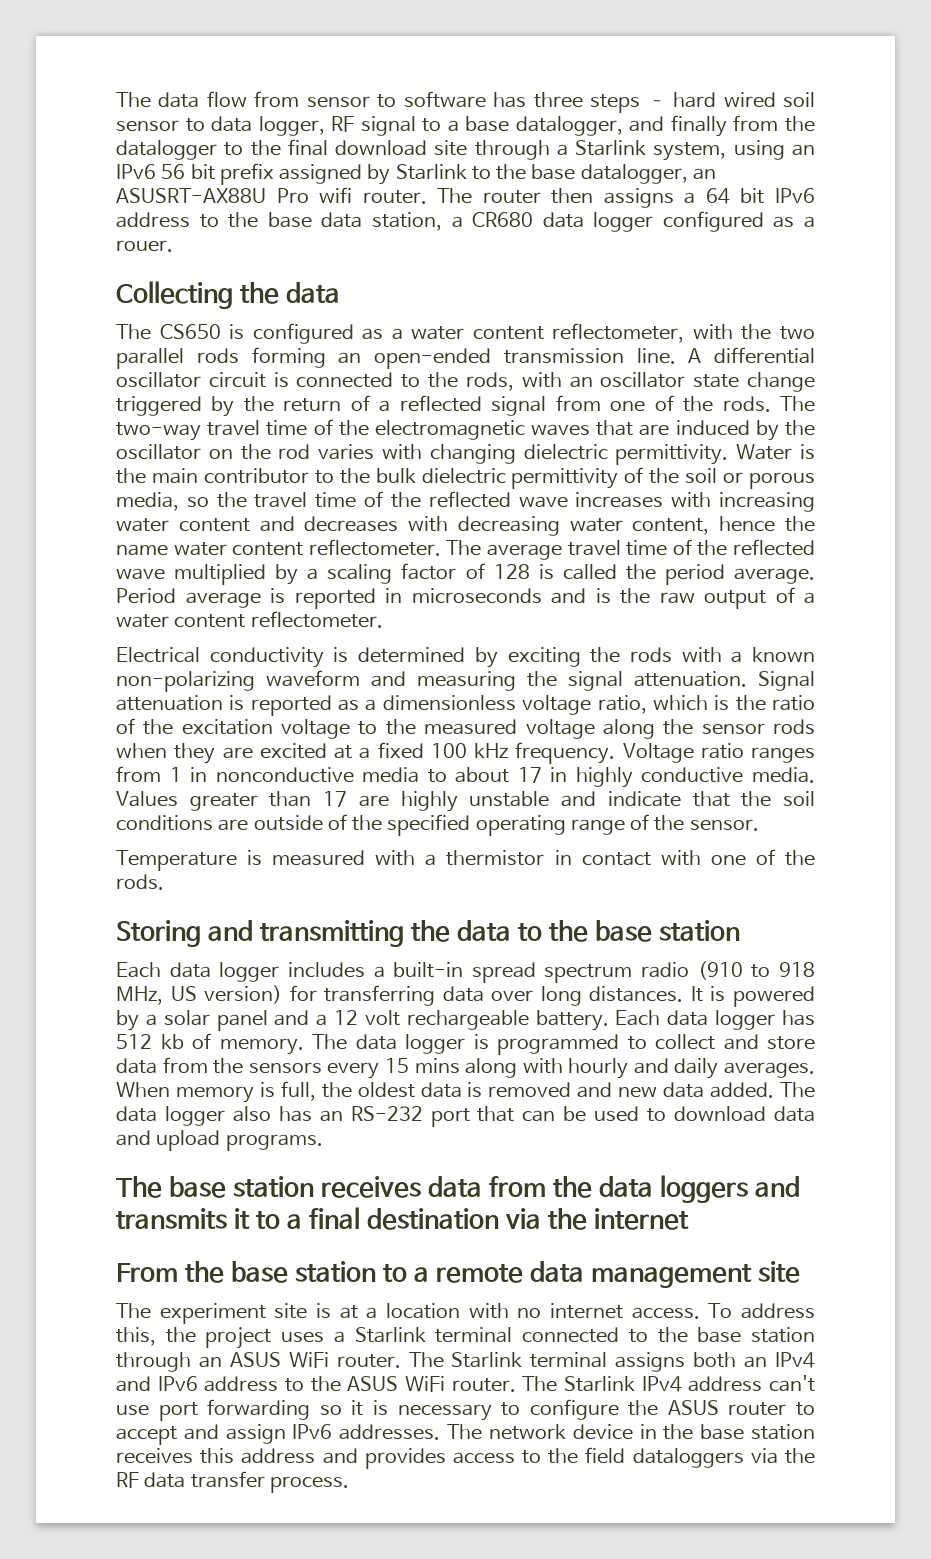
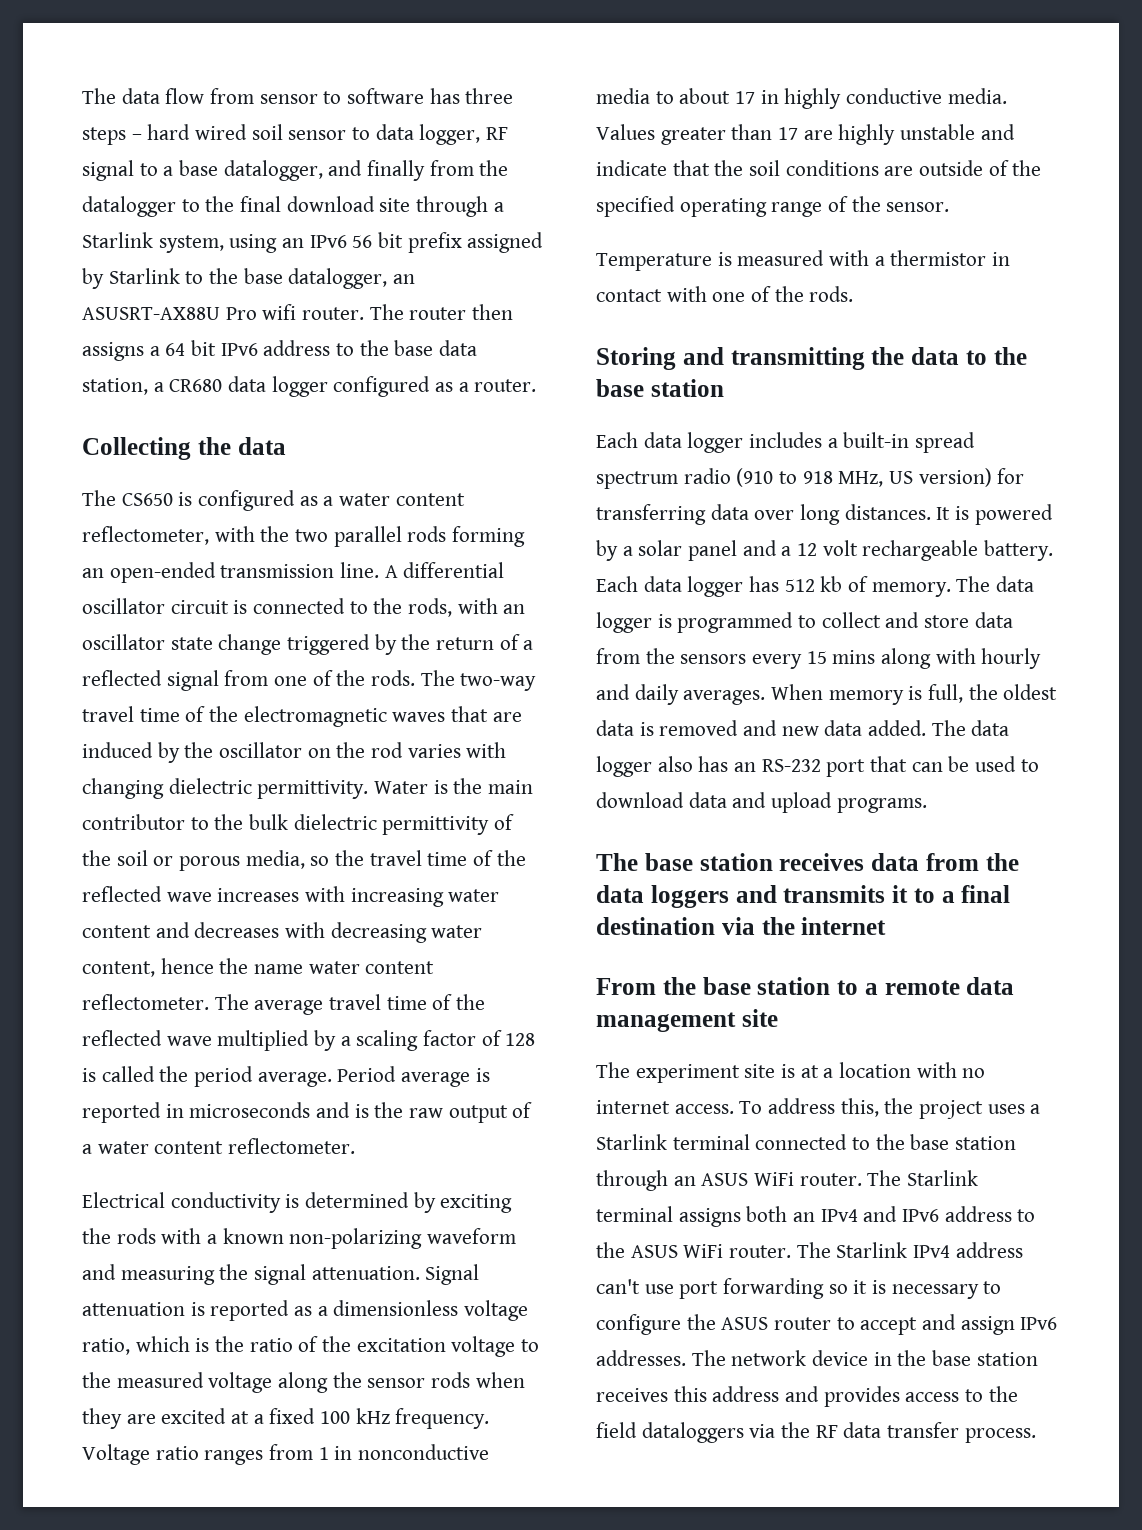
[116,240,173,252] rouer. -> [474,379,537,392] router.

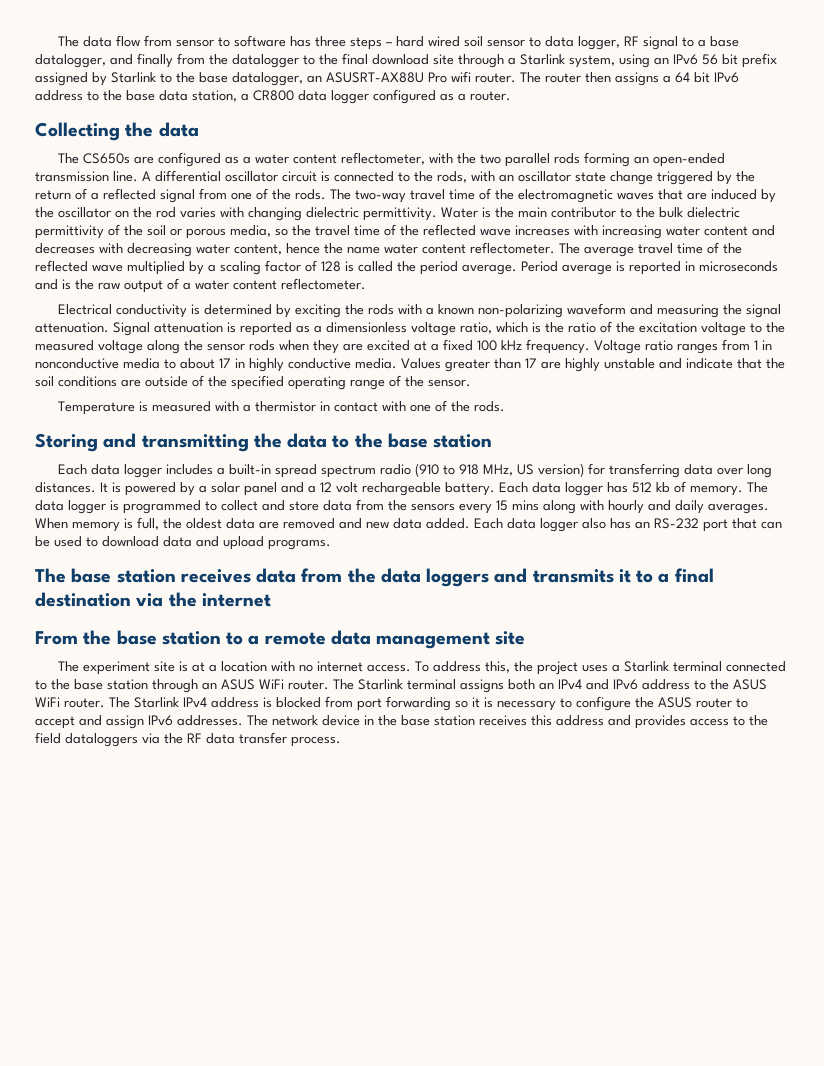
[169,379,223,392] CR680 -> [253,90,294,101] CR800
[121,492,193,506] CS650 is -> [83,153,155,164] CS650s are
[639,722,654,736] is -> [259,521,279,529] are
[931,720,966,736] The -> [474,518,503,529] Each
[596,1279,674,1294] can't use -> [263,696,353,708] is blocked from

